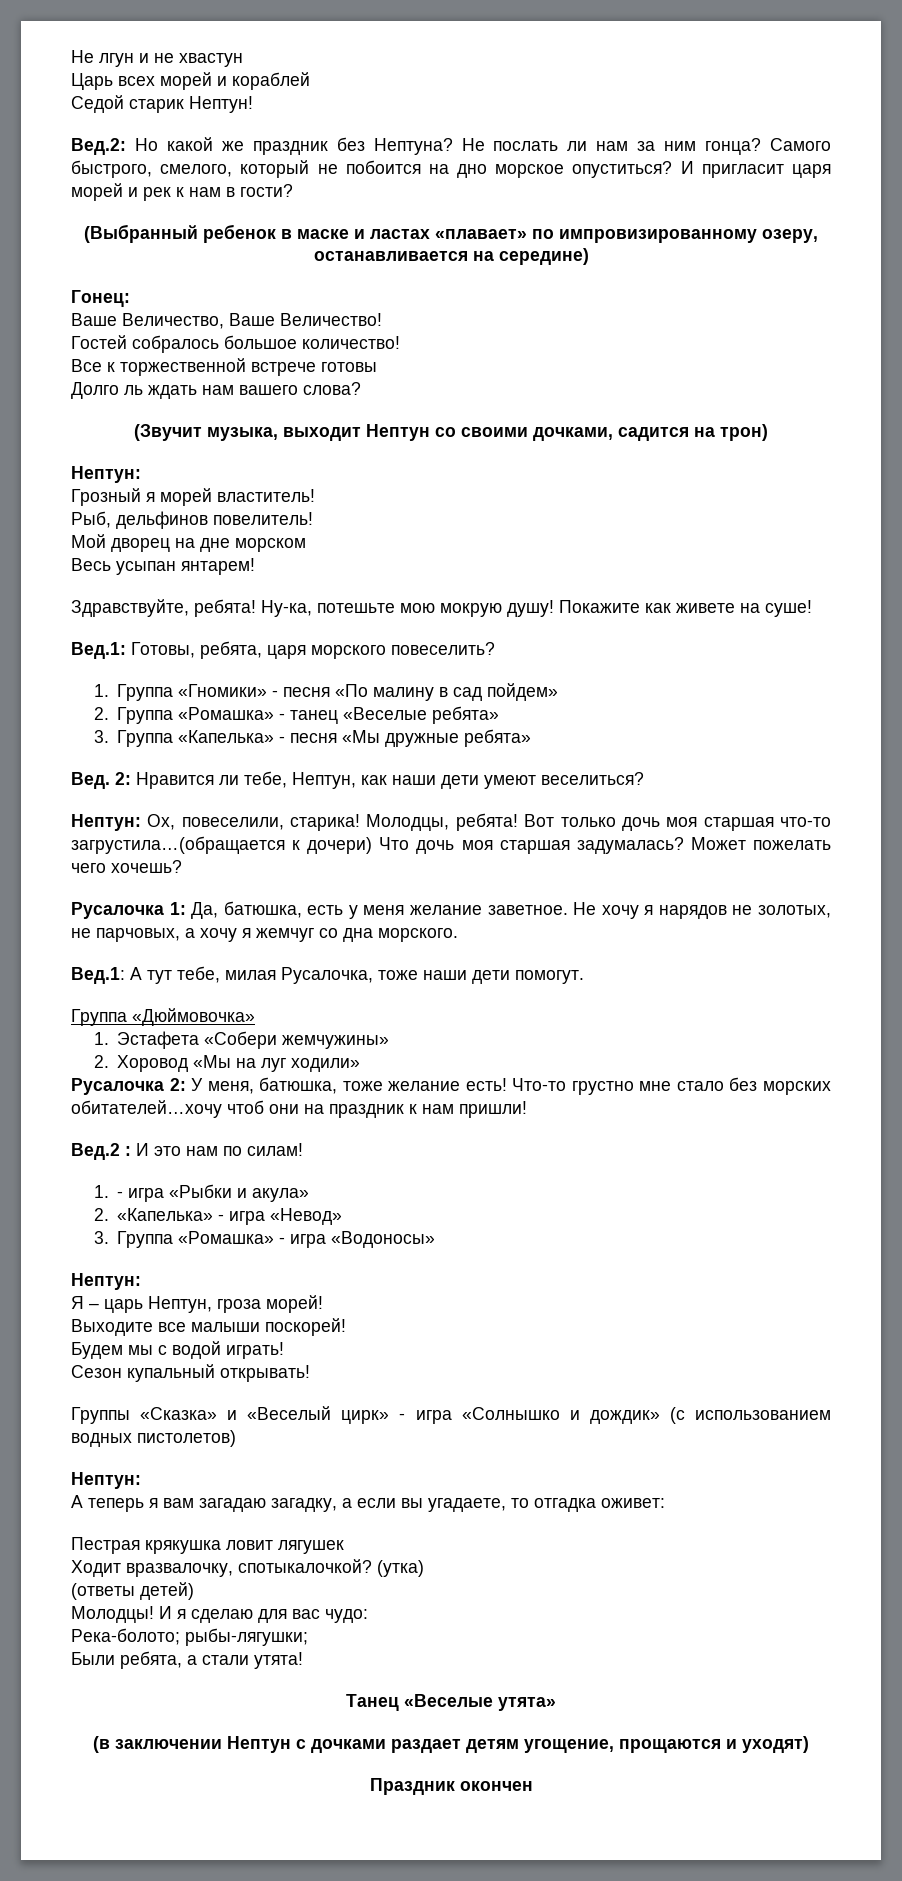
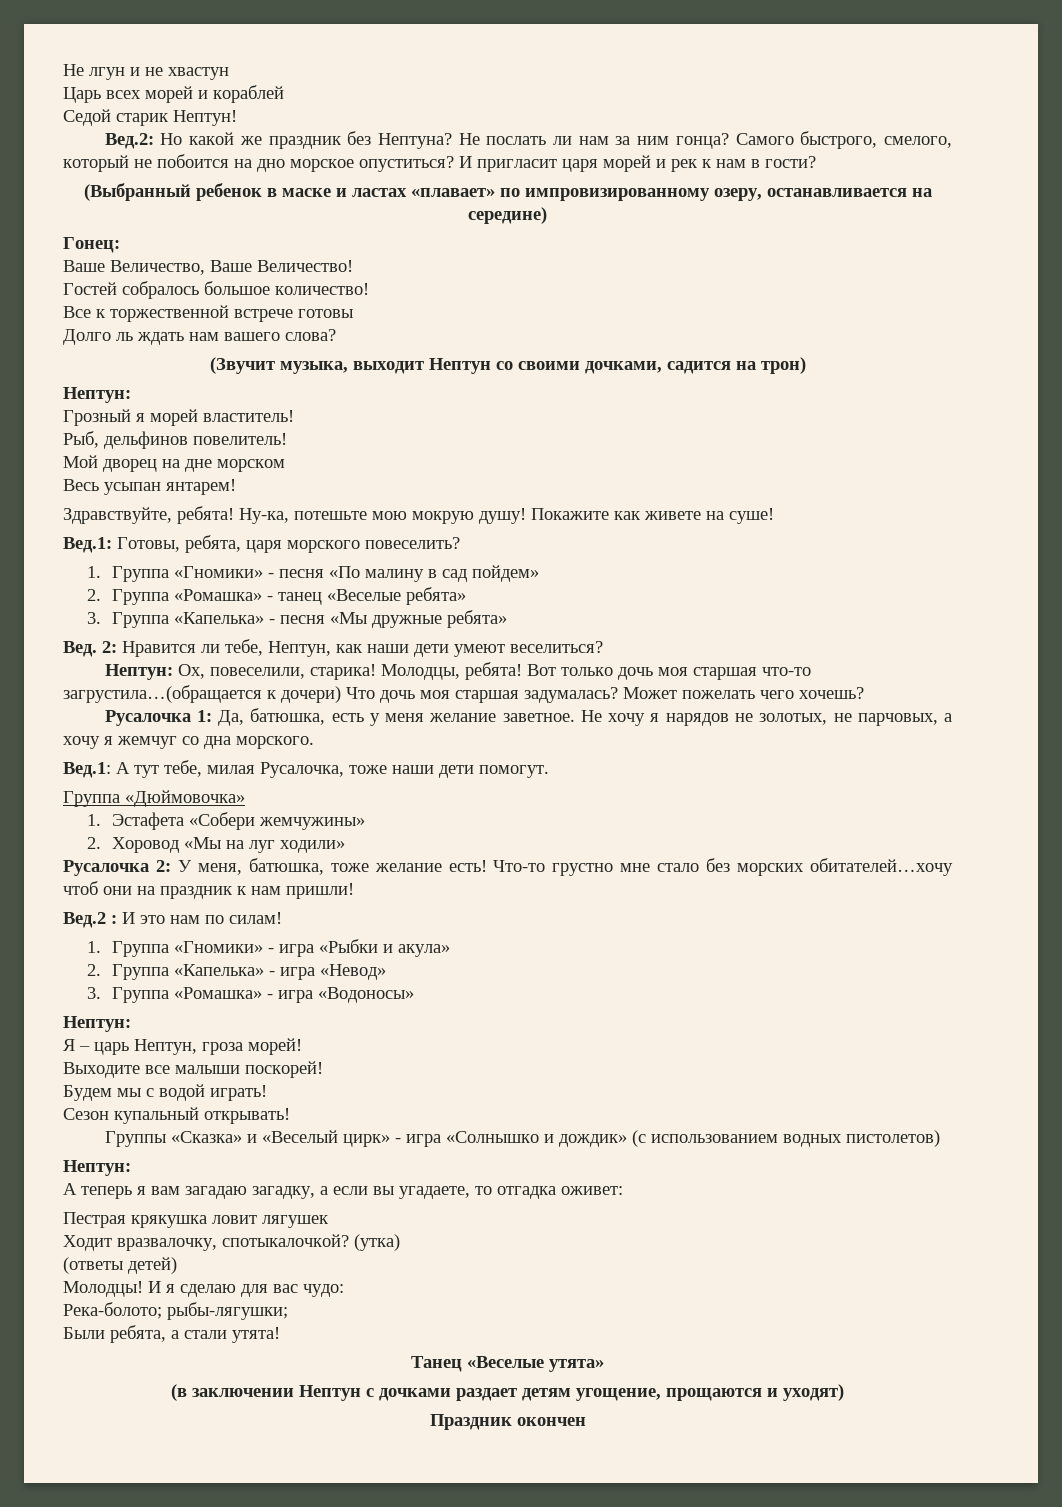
(109, 1191) none -> [111,941,263,957] Группа «Гномики»
(109, 1214) none -> [111,964,169,980] Группа

